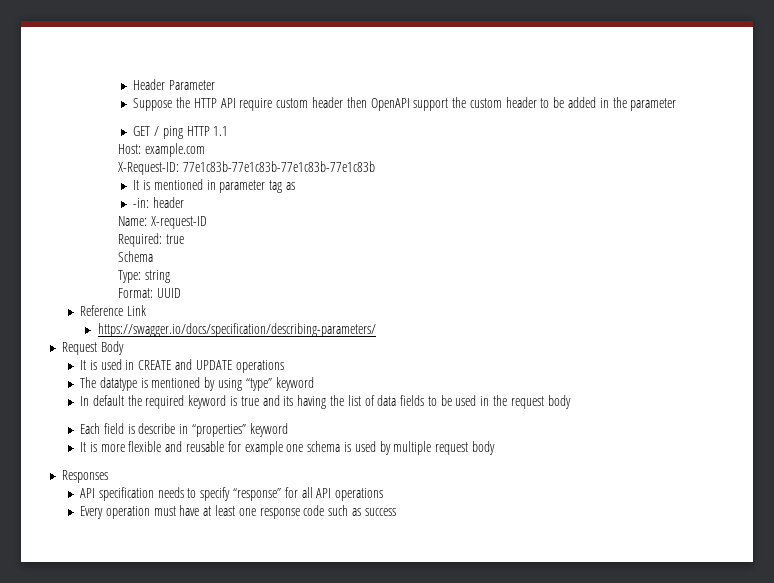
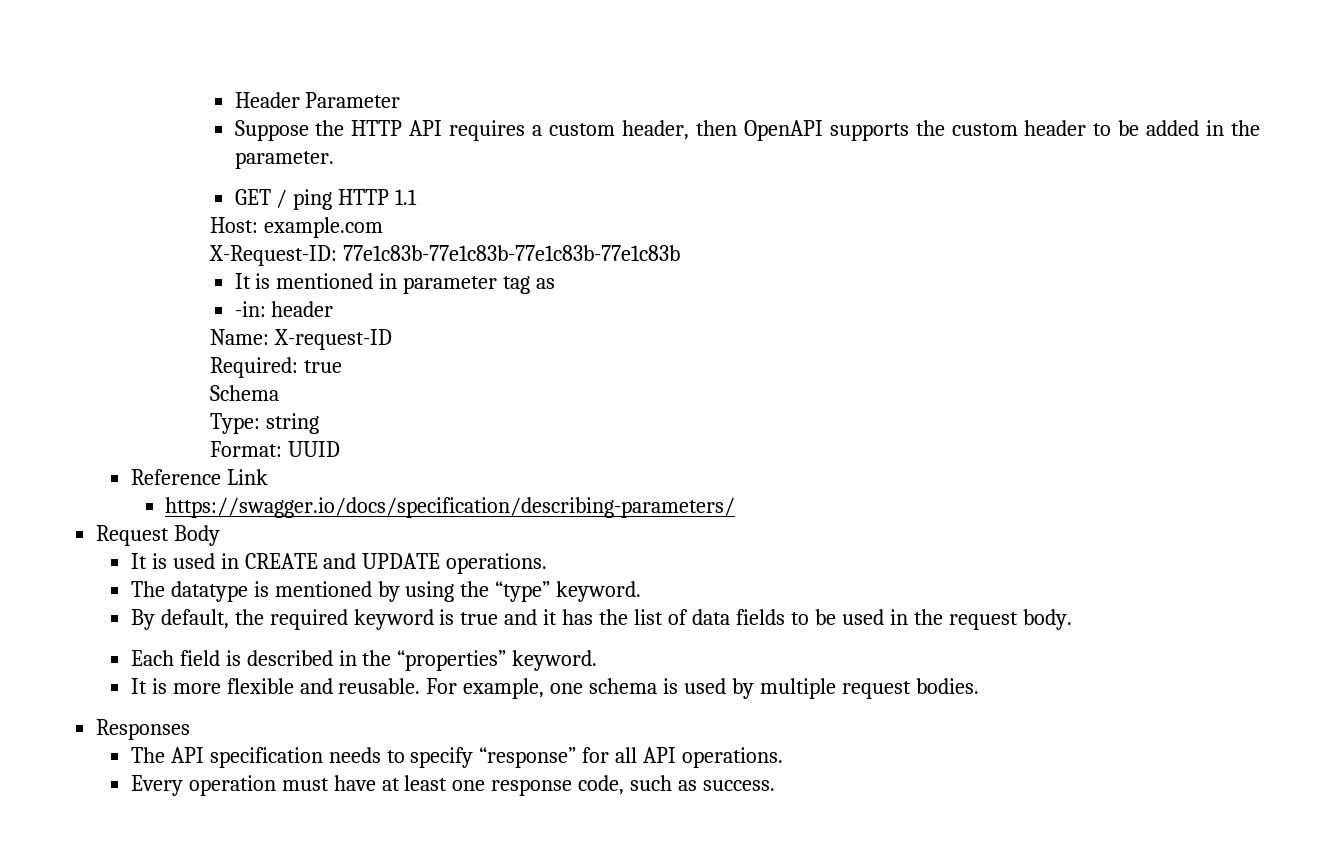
[239,97,344,111] require custom header -> [449,120,689,141] requires a custom header,
[413,98,449,111] support -> [829,123,909,141] supports
[630,98,677,111] parameter -> [234,151,334,169] parameter.
[235,360,284,373] operations -> [446,553,548,574] operations.
[245,377,314,391] [80,395,124,406] “type” keyword // In default -> [460,581,642,602] [130,609,229,630] the “type” keyword. // By default,
[283,395,327,409] its having -> [543,609,594,625] it has
[547,395,571,409] body -> [1022,609,1072,630] body.
[138,423,288,437] describe in “properties” keyword -> [246,650,598,671] described in the “properties” keyword.
[186,441,283,455] reusable for example -> [338,678,545,699] reusable. For example,
[471,441,495,455] body -> [915,678,979,694] bodies.
(109, 476) none -> [130,747,165,763] The
[335,488,384,501] operations -> [682,747,784,768] operations.
[303,505,325,516] code -> [578,775,625,795] code,
[364,508,396,516] success -> [703,780,776,791] success.

